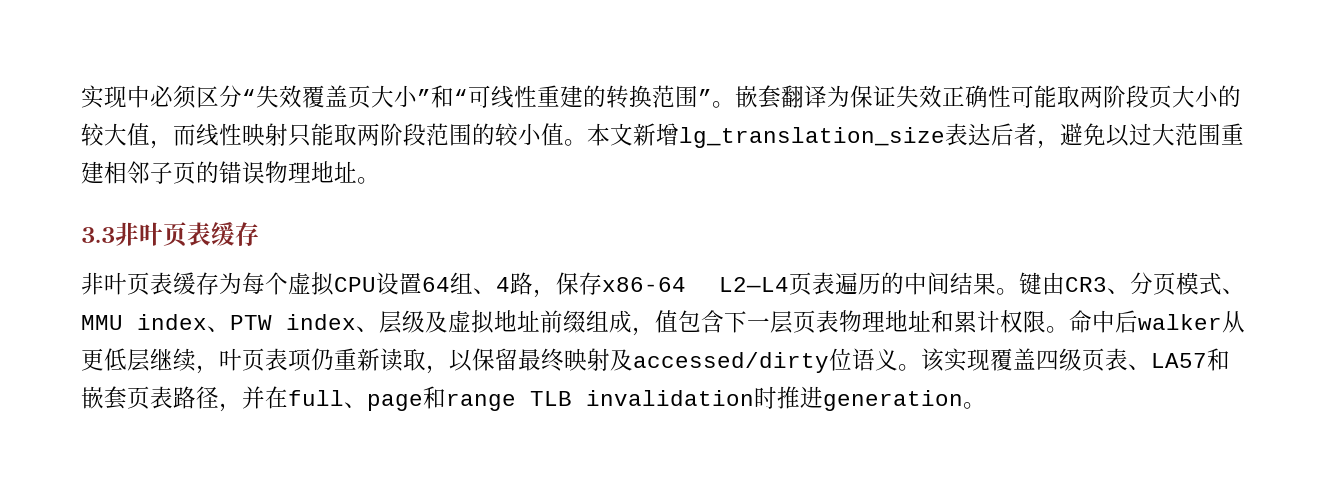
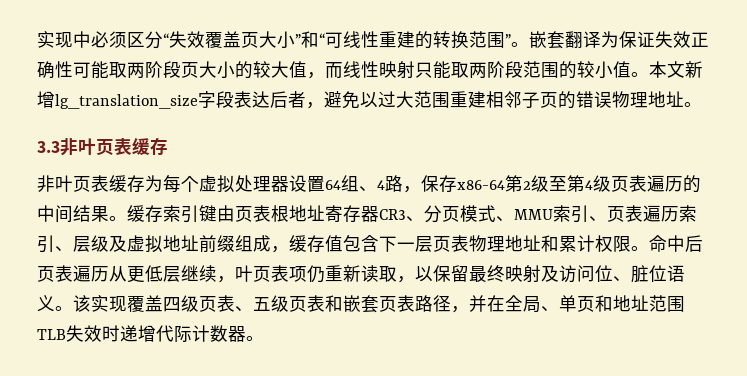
(945, 137) none -> [198,91,234,108] 字段
[334,277,376,292] CPU -> [235,175,289,192] 处理器
[719,277,789,292] L2—L4 -> [505,175,611,192] 第2级至第4级
[1019,272,1065,295] 键由 -> [127,205,379,223] 缓存索引键由页表根地址寄存器
[137,314,356,332] index、PTW index -> [553,205,697,223] [37,235,55,253] 索引、页表遍历索引
(655, 331) none -> [289,235,325,252] 缓存
[1138,314,1222,330] walker -> [37,265,109,282] 页表遍历
[633,352,829,373] accessed/dirty -> [559,265,649,283] 访问位、脏
[1151,353,1207,368] LA57 -> [253,295,325,312] 五级页表
[288,386,963,411] full、page和range TLB invalidation时推进generation -> [505,295,685,313] [37,325,246,343] 全局、单页和地址范围TLB失效时递增代际计数器

